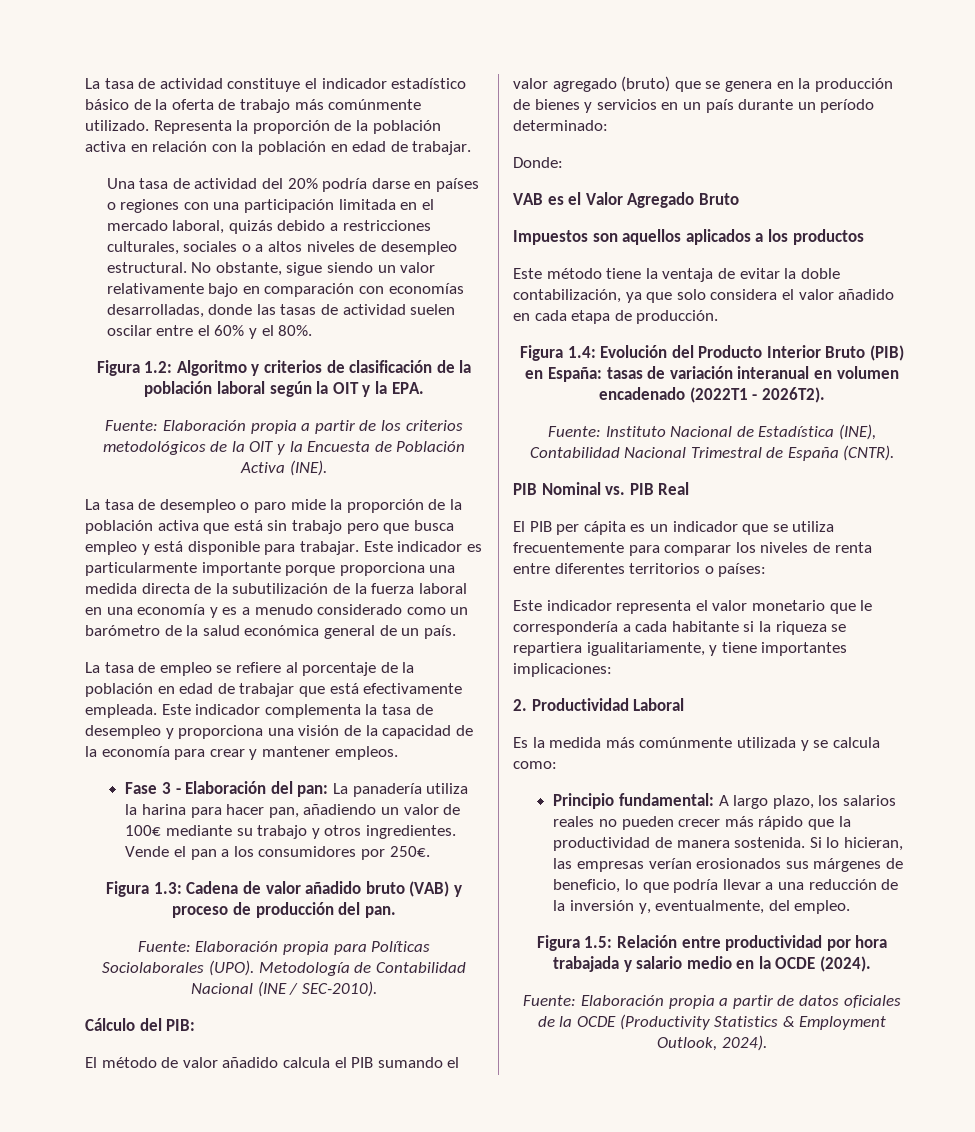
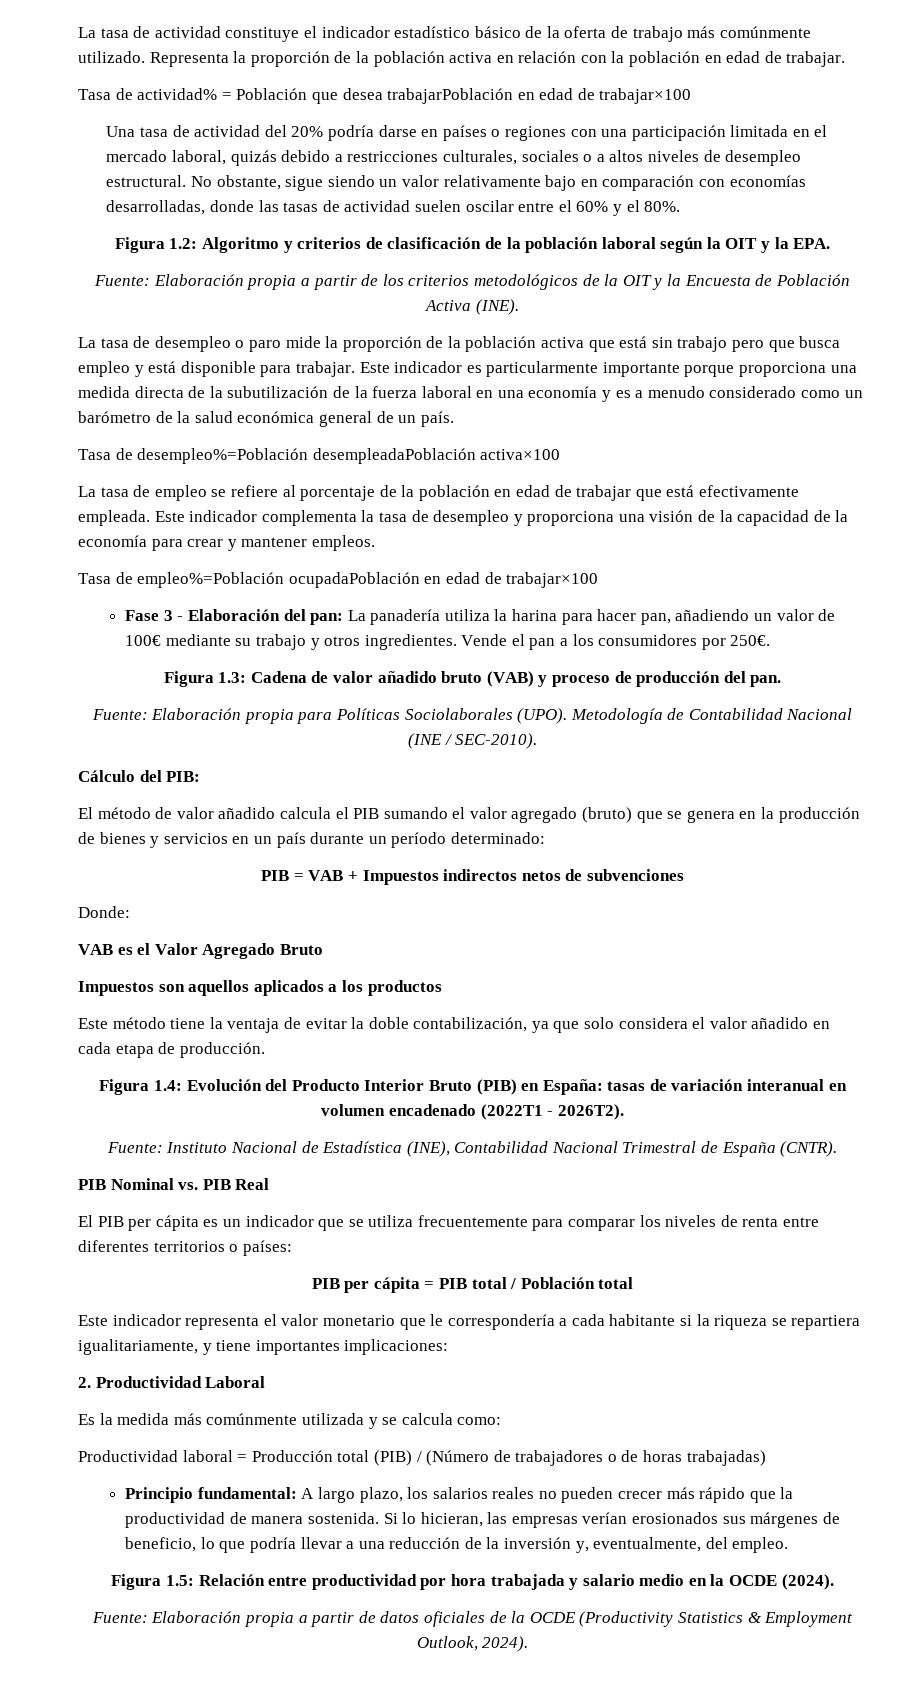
(472, 148) none -> [78,88,692,104] // Tasa de actividad% = Población que desea trabajarPoblación en edad de trabajar×100
(456, 632) none -> [78,448,561,464] // Tasa de desempleo%=Población desempleadaPoblación activa×100
(398, 753) none -> [78,572,599,588] // Tasa de empleo%=Población ocupadaPoblación en edad de trabajar×100
(608, 125) none -> [261,869,684,885] // PIB = VAB + Impuestos indirectos netos de subvenciones
(767, 570) none -> [311,1277,634,1293] // PIB per cápita = PIB total / Población total
(557, 765) none -> [78,1450,766,1466] // Productividad laboral = Producción total (PIB) / (Número de trabajadores o de horas trabajadas)

